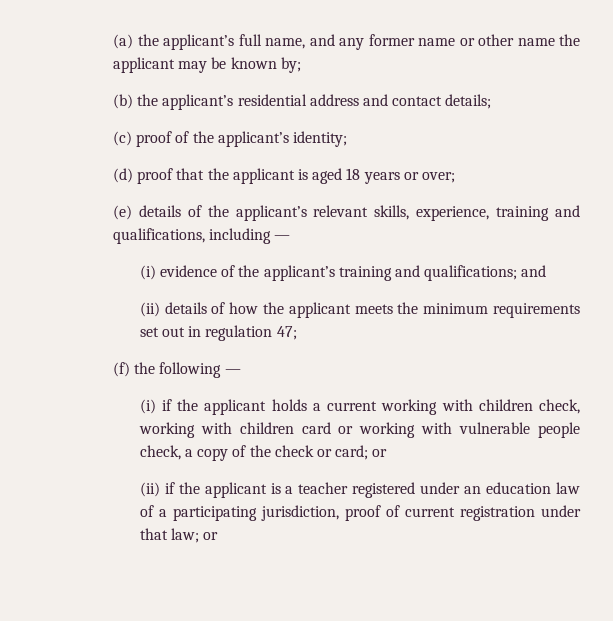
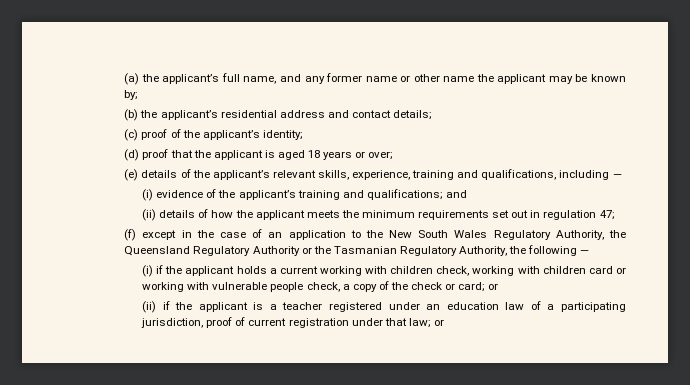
(131, 369) none -> [142,229,626,240] [124,246,508,256] except in the case of an application to the New South Wales Regulatory Authority, the Queensland Regulatory Authority or the Tasmanian Regulatory Authority,

